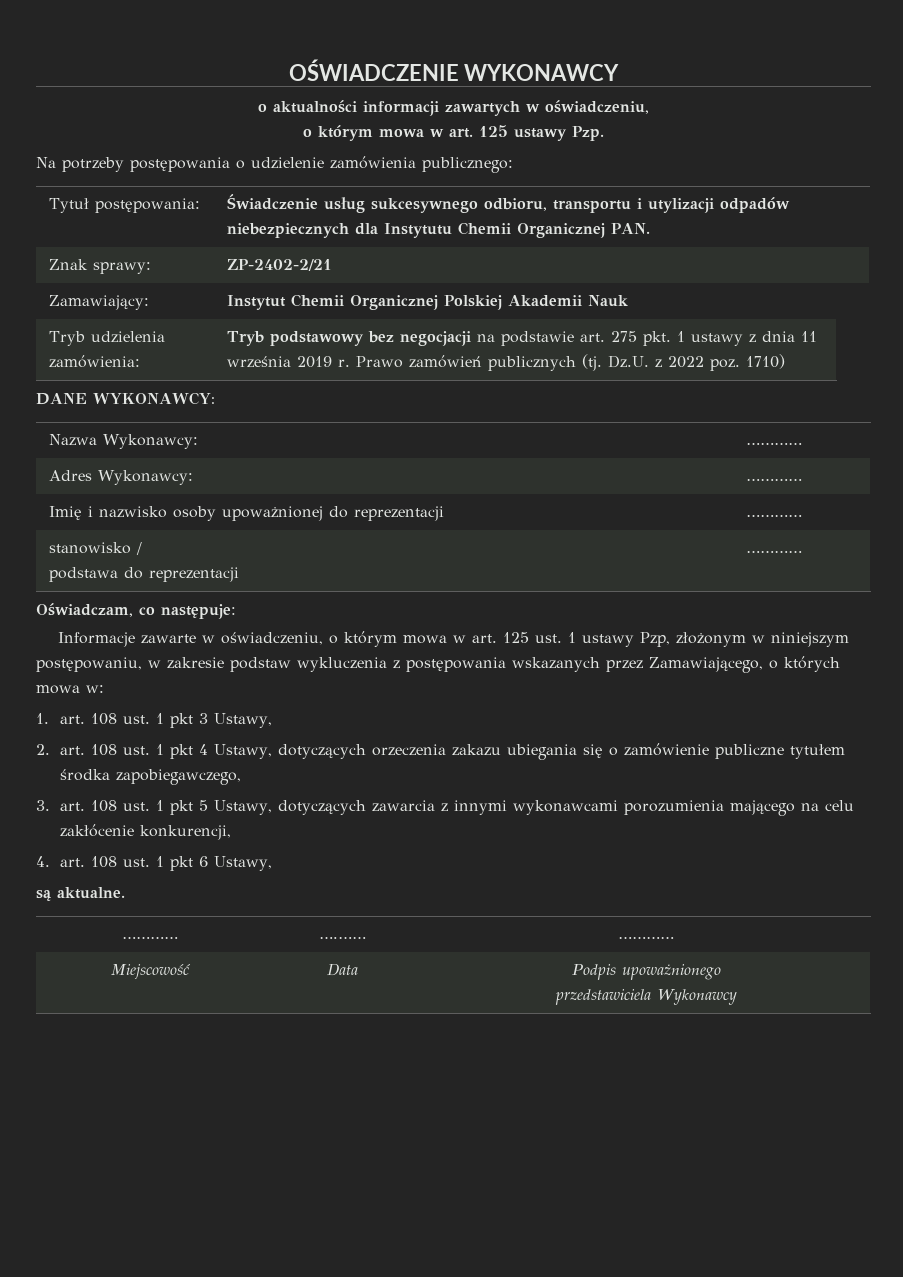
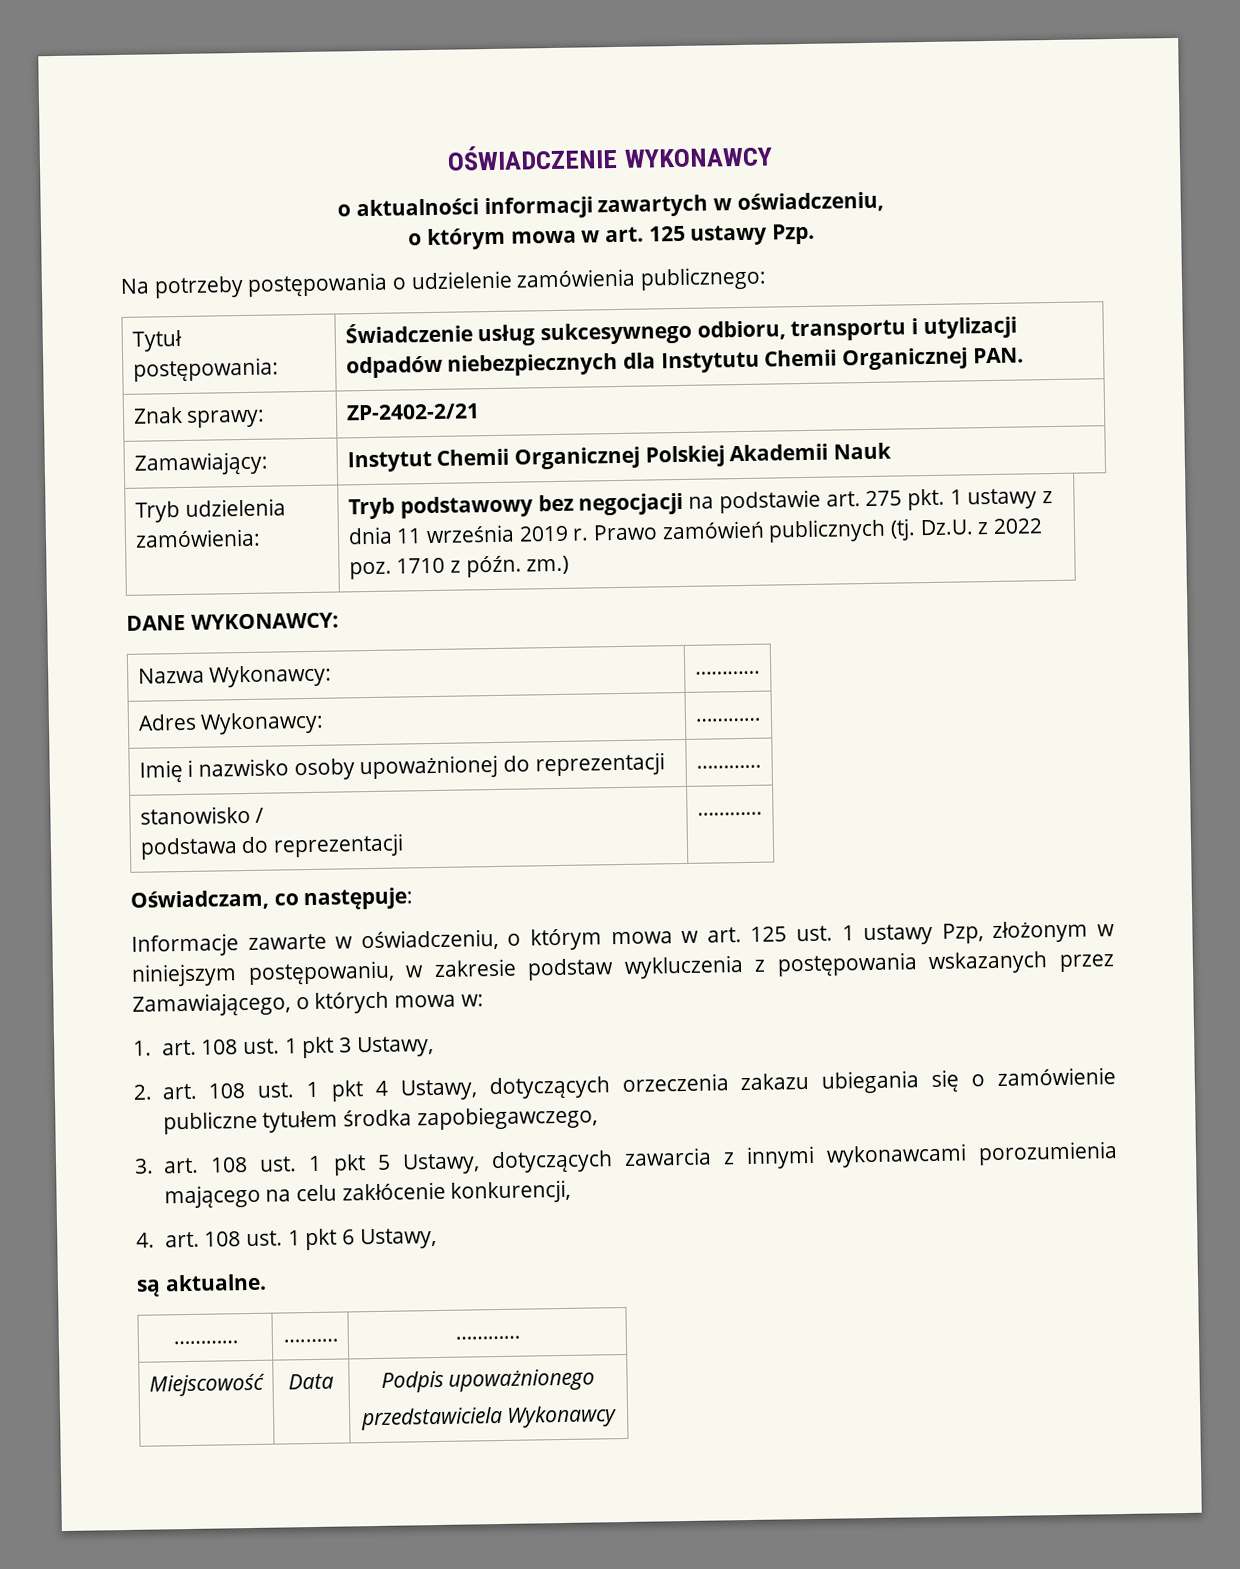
[745,354,785,369] 1710) -> [396,555,570,578] 1710 z późn. zm.)

